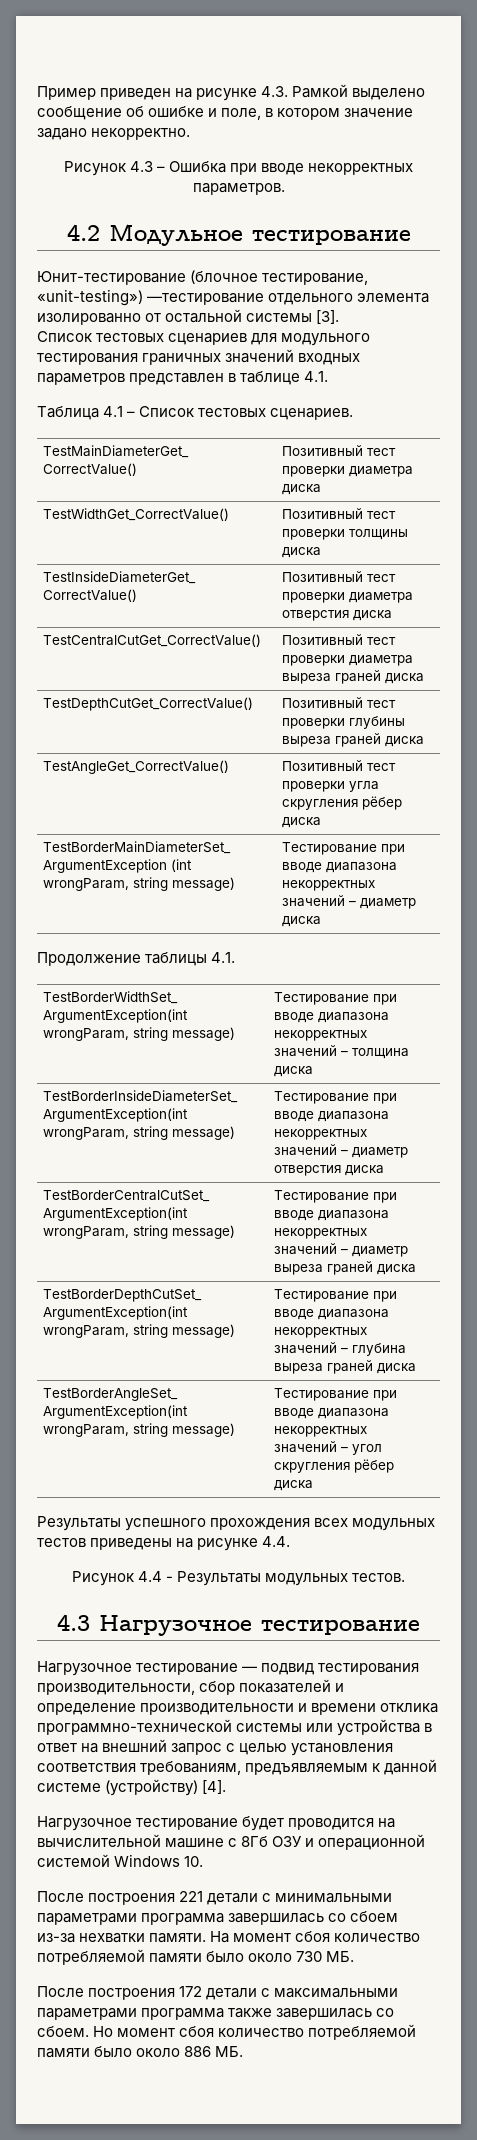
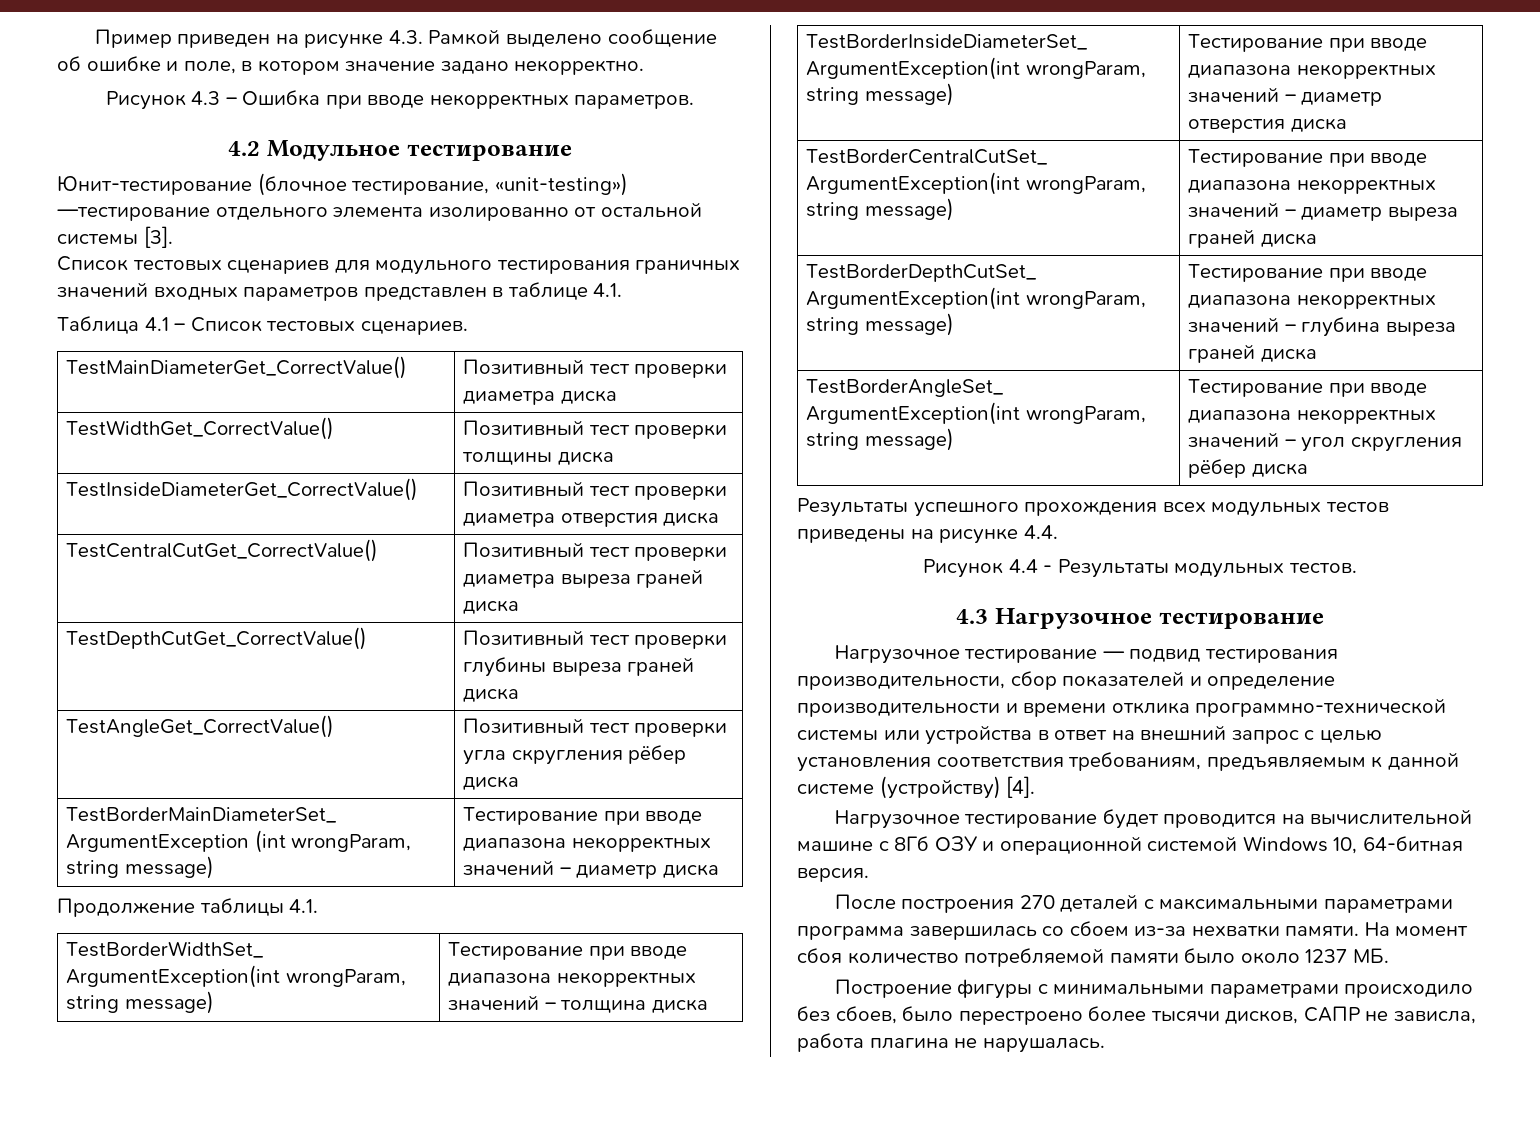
[184,1856,204,1867] [37,1891,393,1905] 10. // После построения 221 детали с минимальными -> [1333,836,1463,854] [797,868,869,882] [834,894,1319,913] 10, 64-битная версия. // После построения 270 деталей с максимальными
[296,1951,323,1962] 730 -> [1305,949,1348,963] 1237
[37,1986,399,2000] [37,2008,395,2020] [37,2024,417,2040] [37,2046,244,2058] После построения 172 детали с максимальными параметрами программа также завершилась со сбоем. Но момент сбоя количество потребляемой памяти было около 886 МБ. -> [834,979,1474,999] [797,1006,1476,1025] [797,1033,1105,1053] Построение фигуры с минимальными параметрами происходило без сбоев, было перестроено более тысячи дисков, САПР не зависла, работа плагина не нарушалась.

